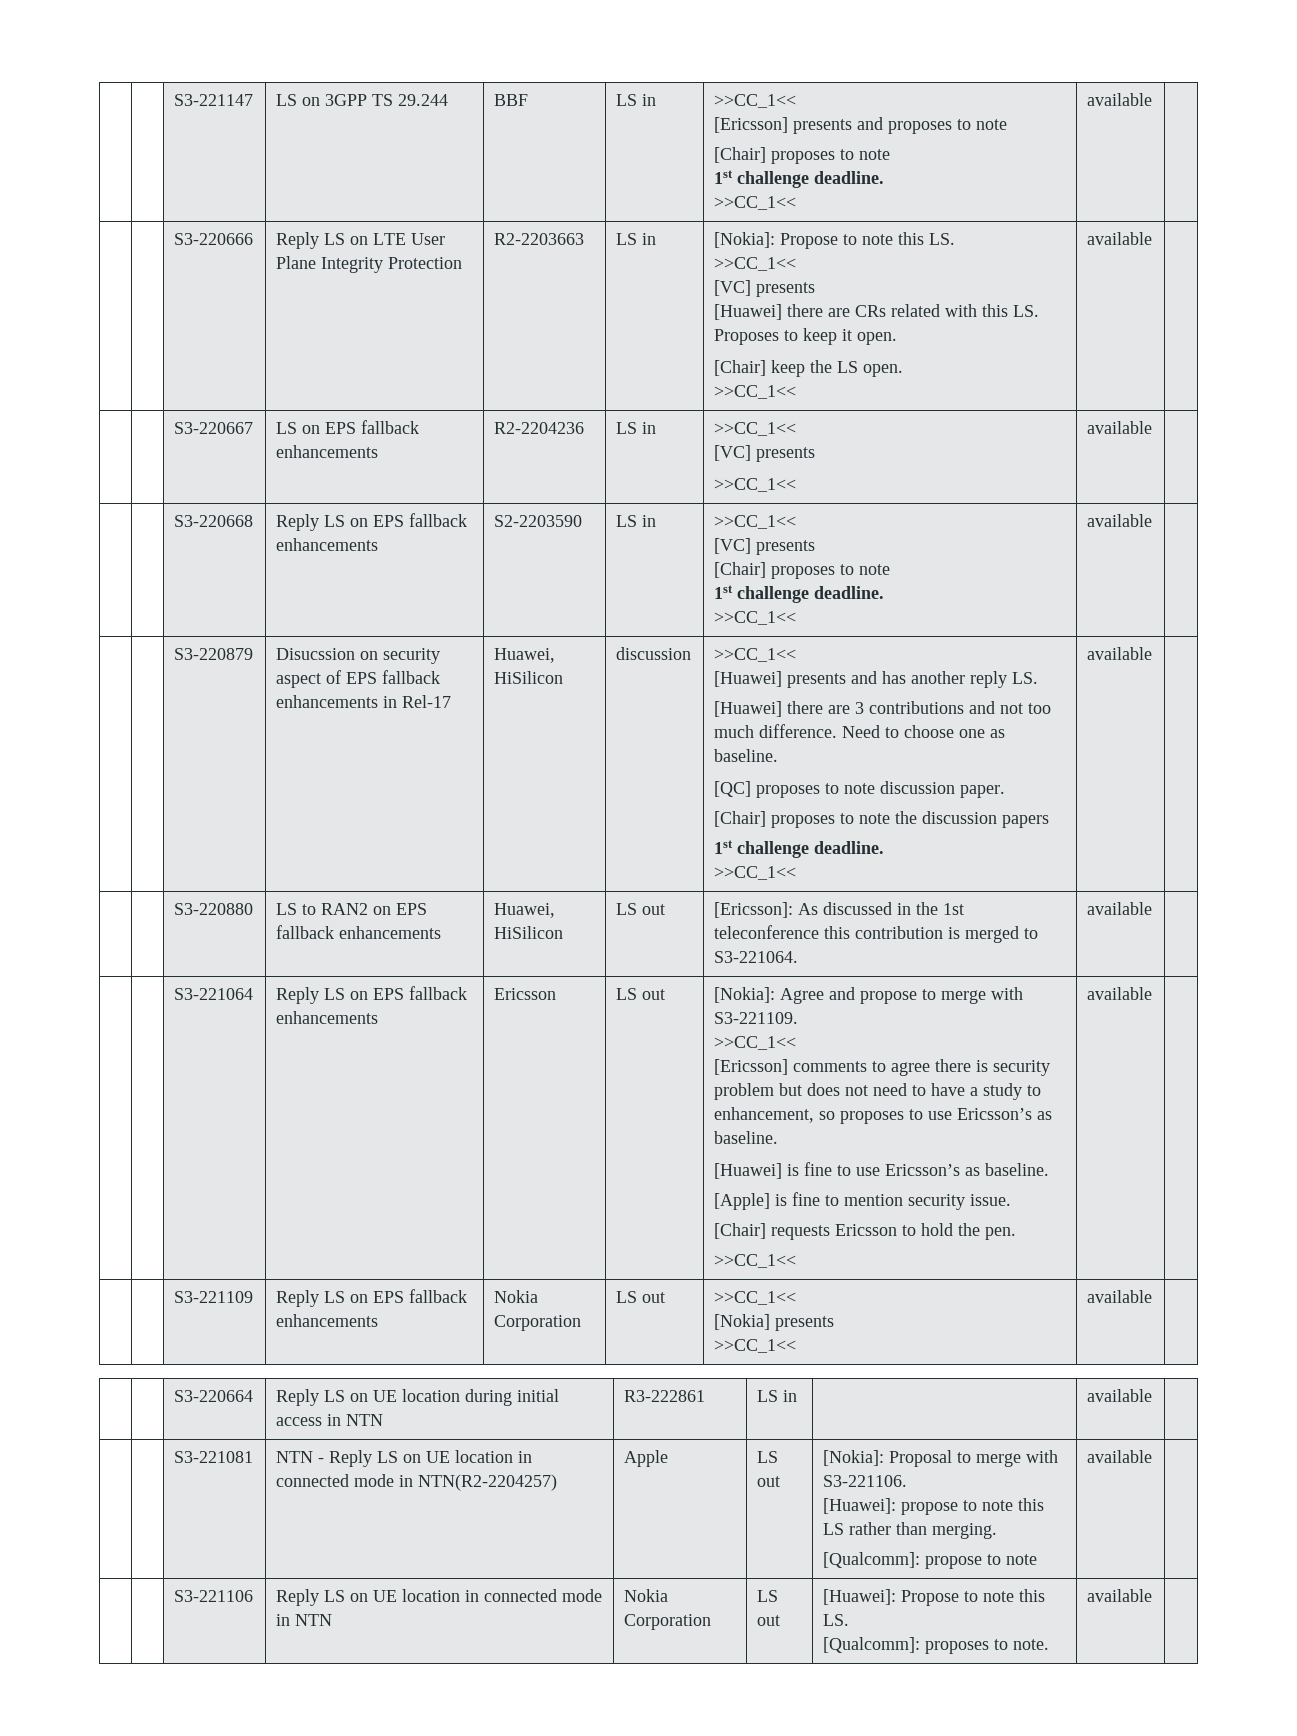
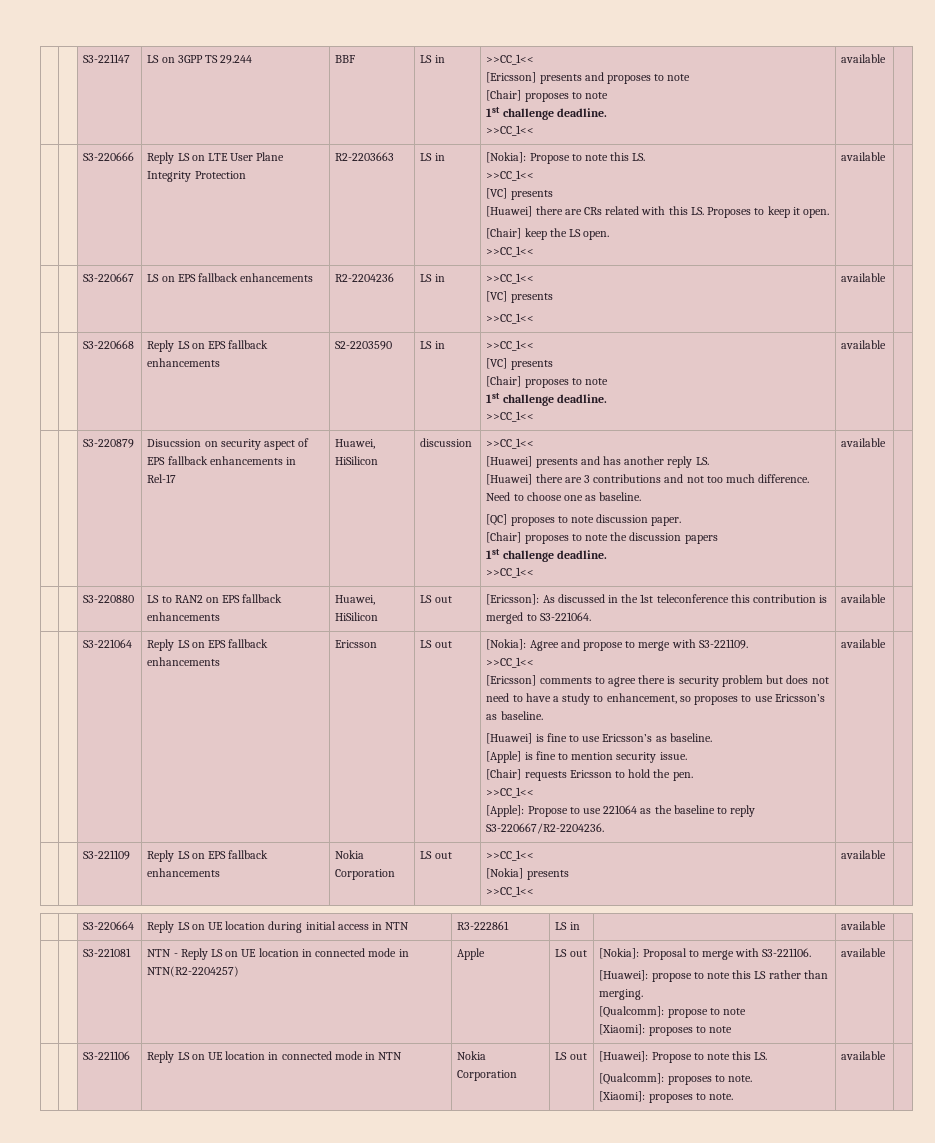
(797, 1261) none -> [486,805,756,817] [486,823,605,834] // [Apple]: Propose to use 221064 as the baseline to reply S3-220667/R2-2204236.
(1038, 1559) none -> [599,1024,733,1036] // [Xiaomi]: proposes to note
(1050, 1644) none -> [599,1091,734,1103] // [Xiaomi]: proposes to note.

